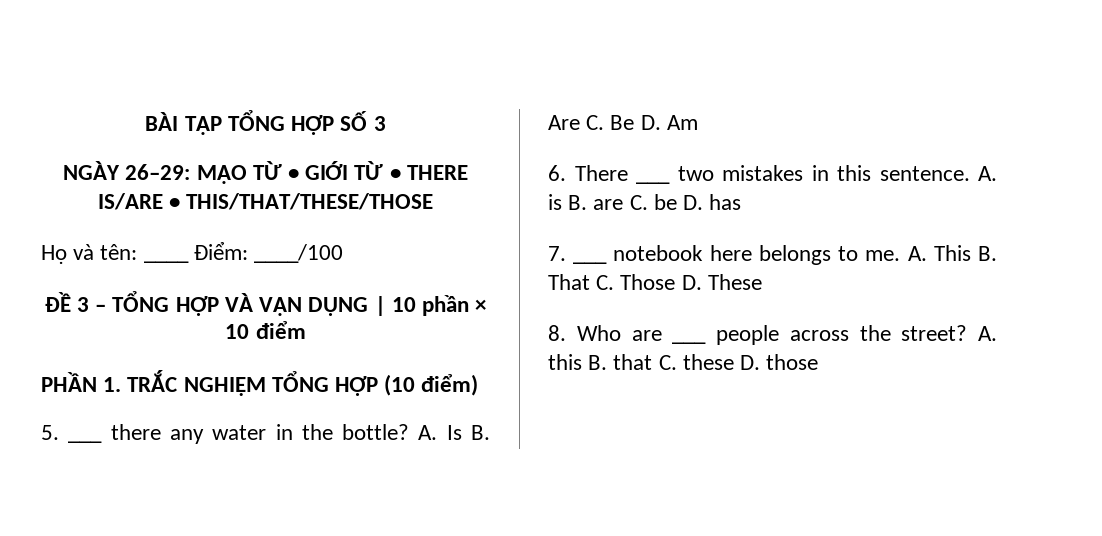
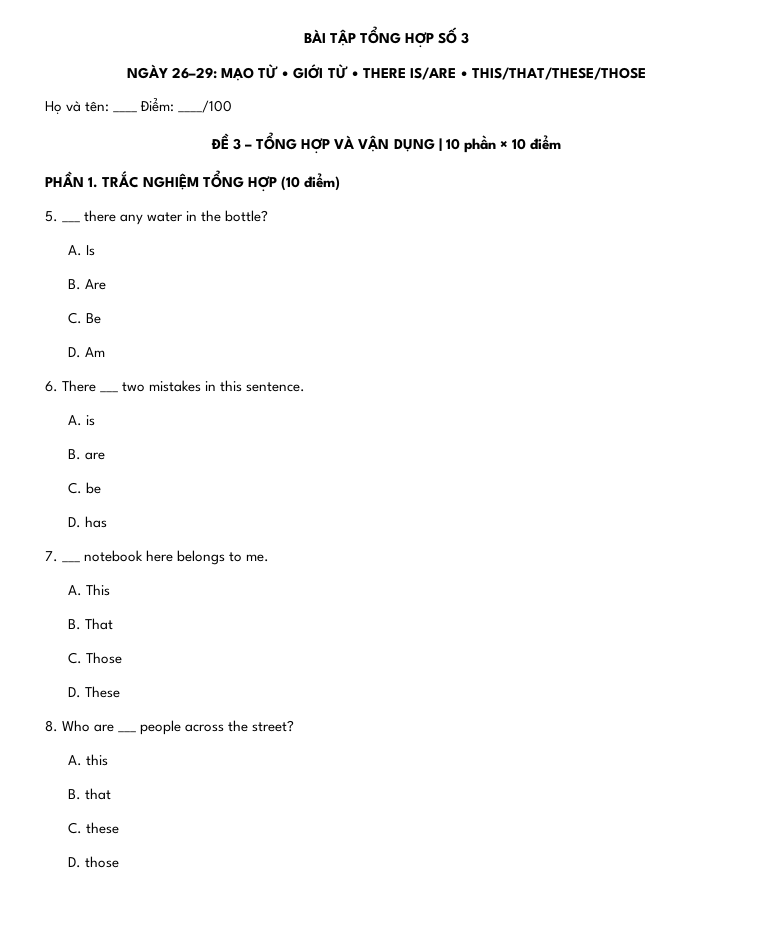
(410, 432) none -> (269, 216) //
(462, 432) none -> (95, 250) //
(580, 122) none -> (106, 284) //
(635, 122) none -> (101, 318) //
(970, 173) none -> (306, 387) //
(562, 202) none -> (95, 420) //
(624, 204) none -> (105, 456) //
(677, 202) none -> (101, 488) //
(901, 255) none -> (270, 558) //
(971, 253) none -> (110, 590) //
(590, 282) none -> (113, 624) //
(676, 282) none -> (122, 658) //
(968, 333) none -> (295, 726) //
(582, 362) none -> (108, 760) //
(653, 362) none -> (111, 794) //
(734, 362) none -> (119, 828) //

